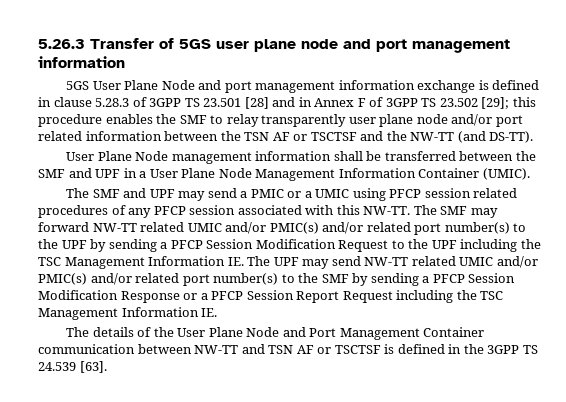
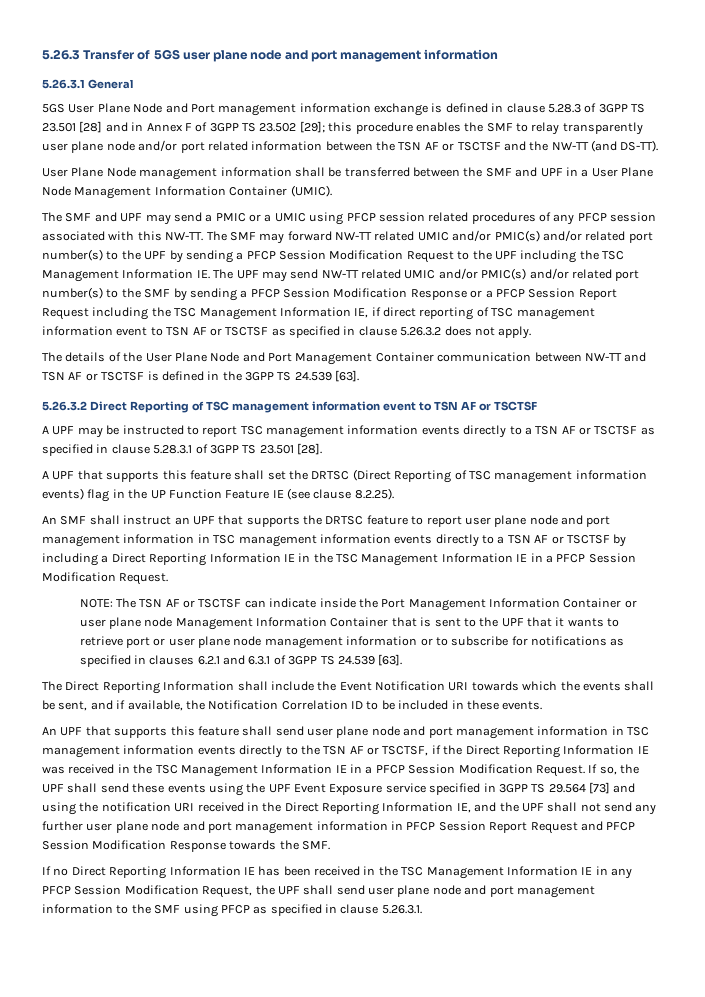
(125, 62) none -> [42,79,133,89] // 5.26.3.1 General
[224,81,252,93] port -> [190,104,215,113] Port
[201,308,218,317] IE. -> [354,307,595,320] [42,326,532,339] IE, if direct reporting of TSC management information event to TSN AF or TSCTSF as specified in clause 5.26.3.2 does not apply.
(107, 367) none -> [42,401,537,413] [42,425,655,438] [42,443,322,456] [42,469,647,483] [42,488,394,502] [42,515,611,527] [42,534,627,547] [42,553,636,566] [42,572,169,585] [79,598,637,611] [79,617,620,630] [79,636,625,649] [79,654,403,667] [42,681,655,694] [42,700,543,711] [42,726,649,739] [42,745,649,758] [42,764,639,777] [42,782,636,796] [42,802,657,815] [42,821,636,834] [42,840,330,852] [42,866,632,879] [42,885,595,898] [42,904,422,917] // 5.26.3.2 Direct Reporting of TSC management information event to TSN AF or TSCTSF // A UPF may be instructed to report TSC management information events directly to a TSN AF or TSCTSF as specified in clause 5.28.3.1 of 3GPP TS 23.501 [28]. // A UPF that supports this feature shall set the DRTSC (Direct Reporting of TSC management information events) flag in the UP Function Feature IE (see clause 8.2.25). // An SMF shall instruct an UPF that supports the DRTSC feature to report user plane node and port management information in TSC management information events directly to a TSN AF or TSCTSF by including a Direct Reporting Information IE in the TSC Management Information IE in a PFCP Session Modification Request. // NOTE: The TSN AF or TSCTSF can indicate inside the Port Management Information Container or user plane node Management Information Container that is sent to the UPF that it wants to retrieve port or user plane node management information or to subscribe for notifications as specified in clauses 6.2.1 and 6.3.1 of 3GPP TS 24.539 [63]. // The Direct Reporting Information shall include the Event Notification URI towards which the events shall be sent, and if available, the Notification Correlation ID to be included in these events. // An UPF that supports this feature shall send user plane node and port management information in TSC management information events directly to the TSN AF or TSCTSF, if the Direct Reporting Information IE was received in the TSC Management Information IE in a PFCP Session Modification Request. If so, the UPF shall send these events using the UPF Event Exposure service specified in 3GPP TS 29.564 [73] and using the notification URI received in the Direct Reporting Information IE, and the UPF shall not send any further user plane node and port management information in PFCP Session Report Request and PFCP Session Modification Response towards the SMF. // If no Direct Reporting Information IE has been received in the TSC Management Information IE in any PFCP Session Modification Request, the UPF shall send user plane node and port management information to the SMF using PFCP as specified in clause 5.26.3.1.

